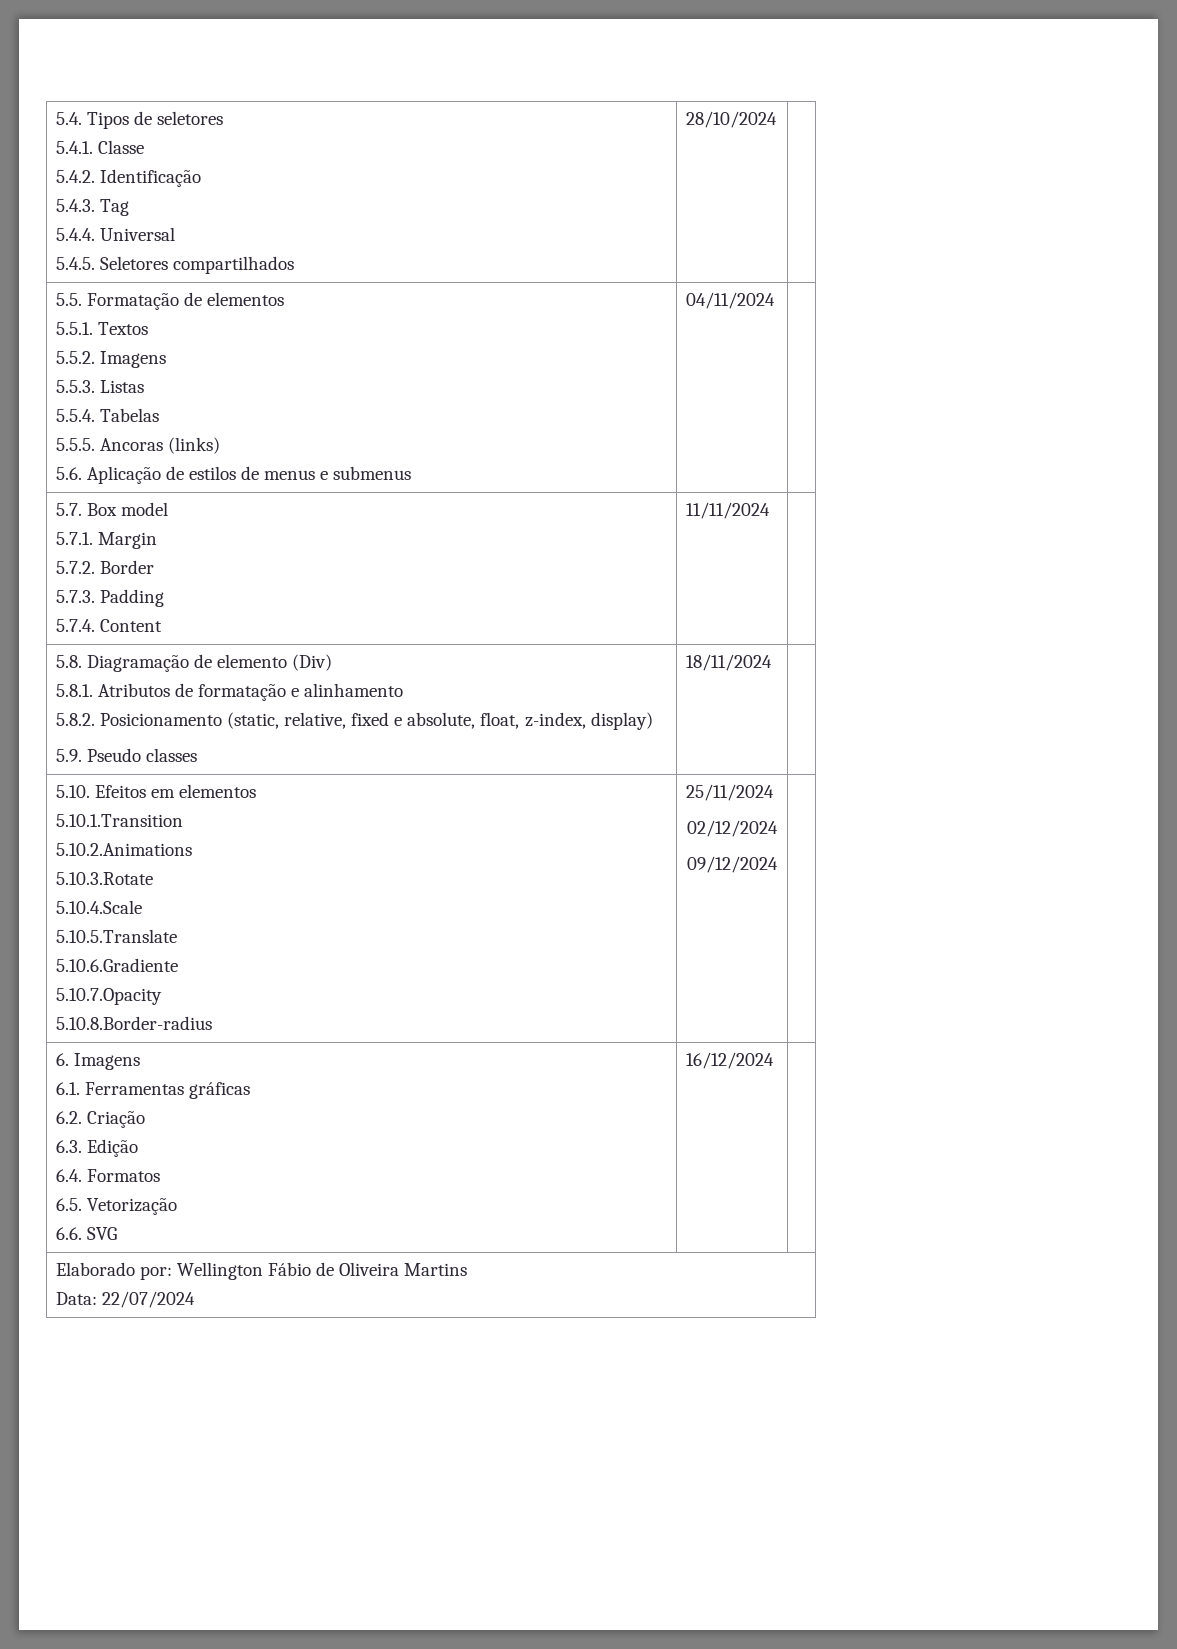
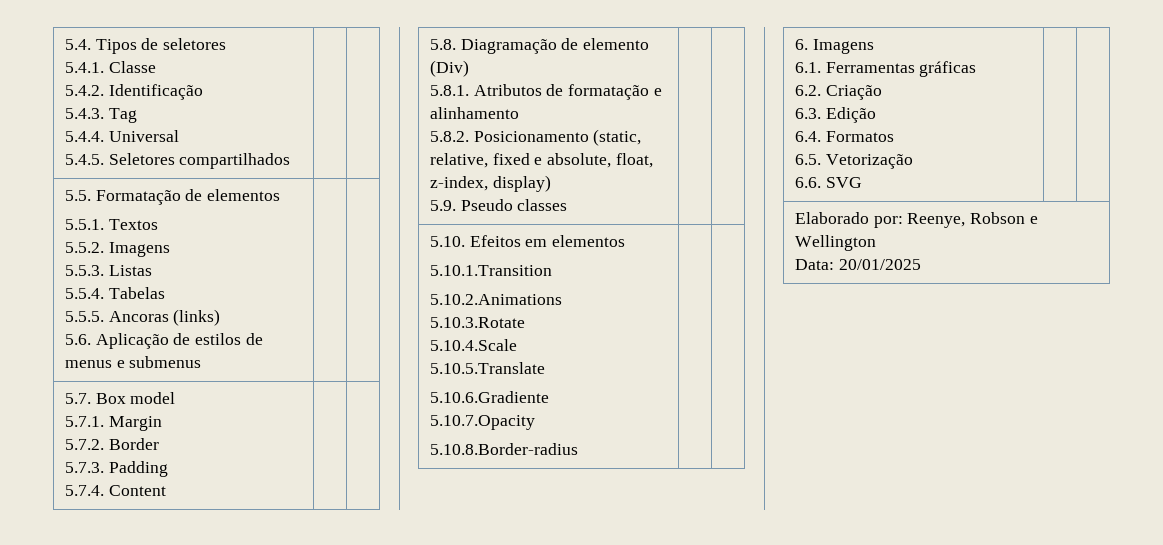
[685,111,777,128] 28/10/2024 -> (291, 161) none
[685,292,775,309] 04/11/2024 -> (202, 362) none
[685,502,770,519] 11/11/2024 -> (166, 490) none
[685,654,772,671] 18/11/2024 -> (568, 205) none
[685,784,774,801] [687,820,778,837] [687,856,778,873] 25/11/2024 // 02/12/2024 // 09/12/2024 -> (579, 449) none
[685,1052,774,1069] 16/12/2024 -> (862, 182) none
[176,1262,468,1280] Wellington Fábio de Oliveira Martins -> [907,212,1038,228] [795,235,877,251] Reenye, Robson e Wellington
[101,1291,195,1308] 22/07/2024 -> [838,259,921,270] 20/01/2025

